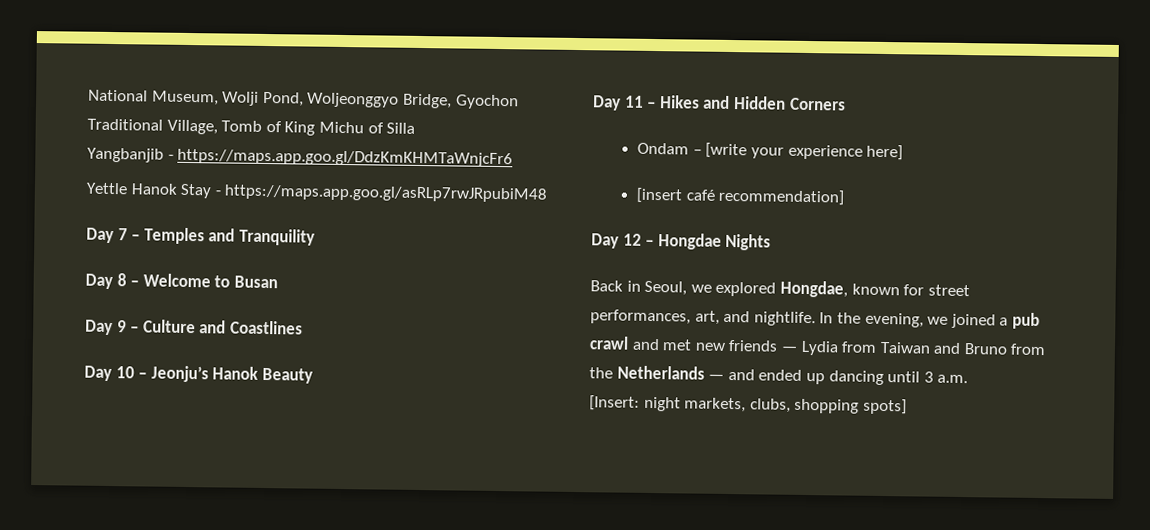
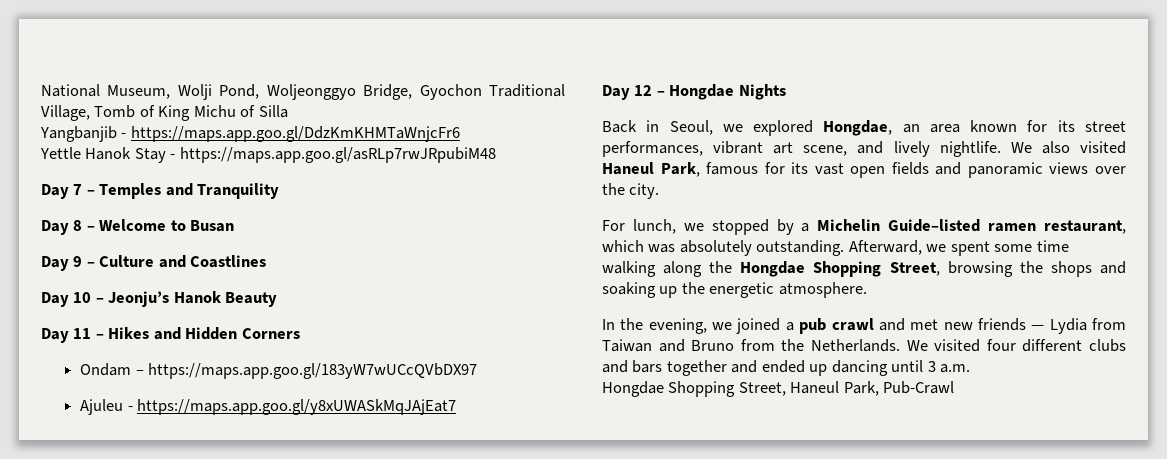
[705,142,904,161] [636,187,845,206] [write your experience here] // [insert café recommendation] -> [148,363,478,379] [80,399,457,415] https://maps.app.goo.gl/183yW7wUCcQVbDX97 // Ajuleu - https://maps.app.goo.gl/y8xUWASkMqJAjEat7
(848, 289) none -> [902,124,960,133] an area
(925, 290) none -> [1057,120,1075,132] its
[694,310,816,327] art, and nightlife. -> [713,141,1126,157] [602,162,1126,178] [602,183,660,199] [602,219,1126,235] [602,240,1069,256] [602,261,1126,277] [602,282,867,298] vibrant art scene, and lively nightlife. We also visited Haneul Park, famous for its vast open fields and panoramic views over the city. // For lunch, we stopped by a Michelin Guide–listed ramen restaurant, which was absolutely outstanding. Afterward, we spent some time walking along the Hongdae Shopping Street, browsing the shops and soaking up the energetic atmosphere. //
[616,365,725,380] Netherlands — -> [811,339,1126,352] [602,360,727,376] Netherlands. We visited four different clubs and bars together
[589,395,907,415] [Insert: night markets, clubs, shopping spots] -> [602,381,955,397] Hongdae Shopping Street, Haneul Park, Pub-Crawl

